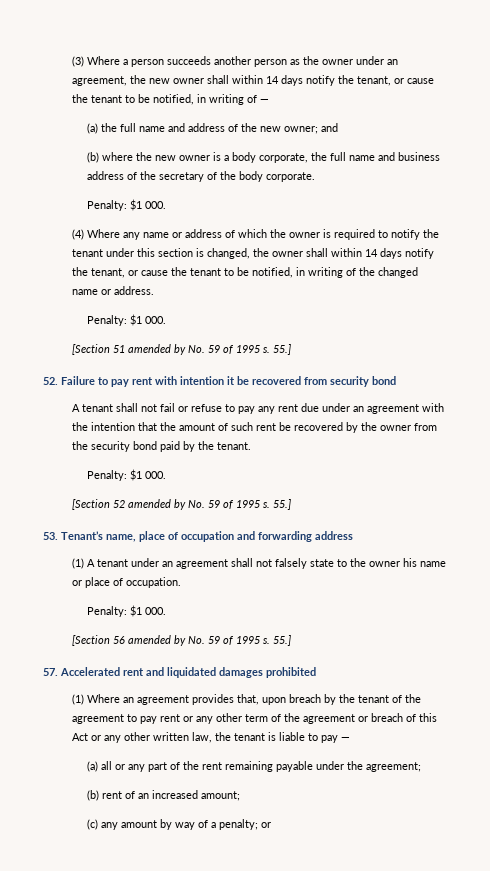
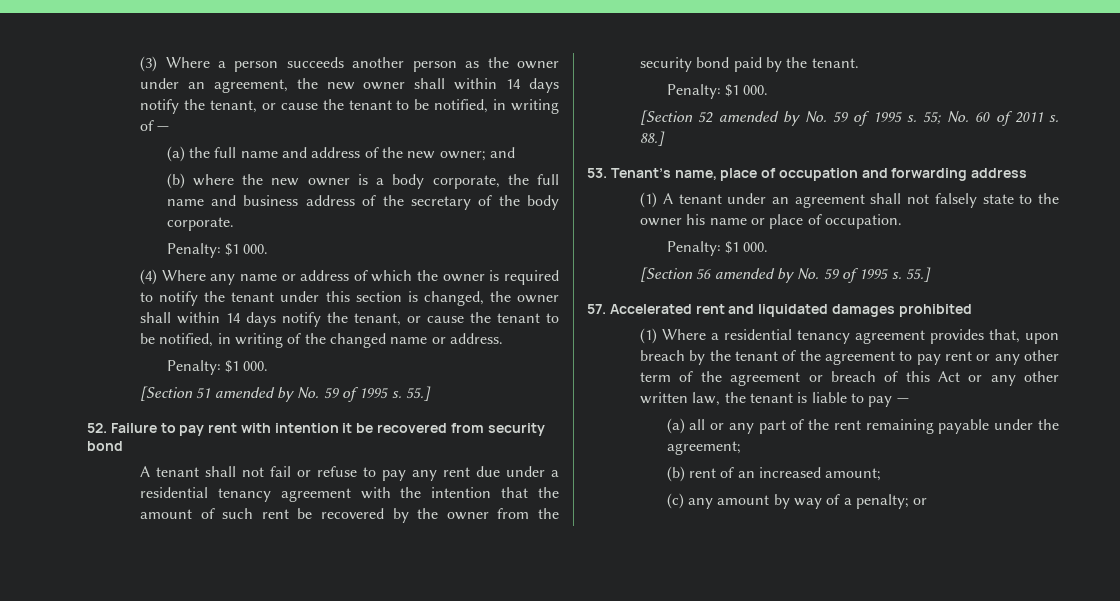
[353,406,365,412] an -> [551,470,560,477] [140,487,271,502] a residential tenancy
[273,499,292,510] 55.] -> [922,111,1060,126] [640,131,666,146] 55; No. 60 of 2011 s. 88.]
[123,697,135,703] an -> [711,329,851,344] a residential tenancy

